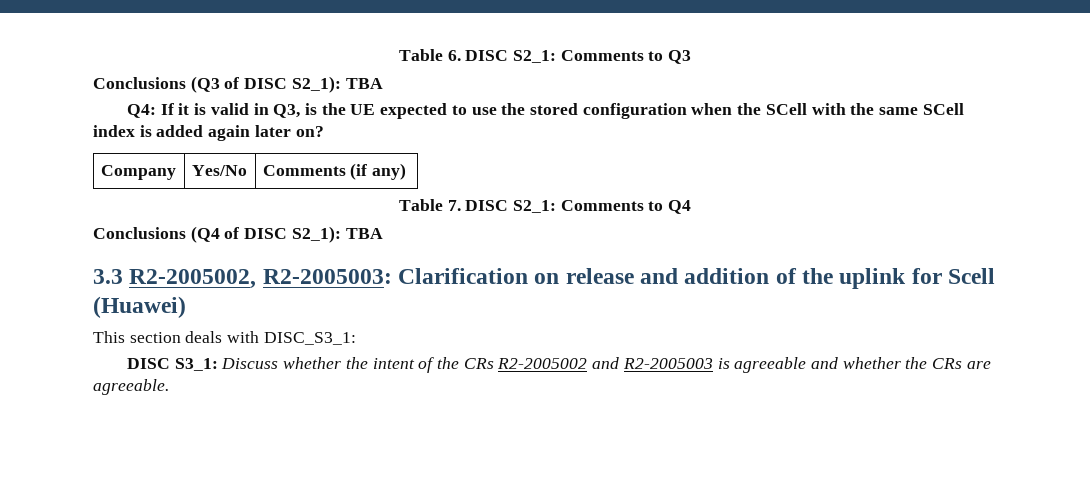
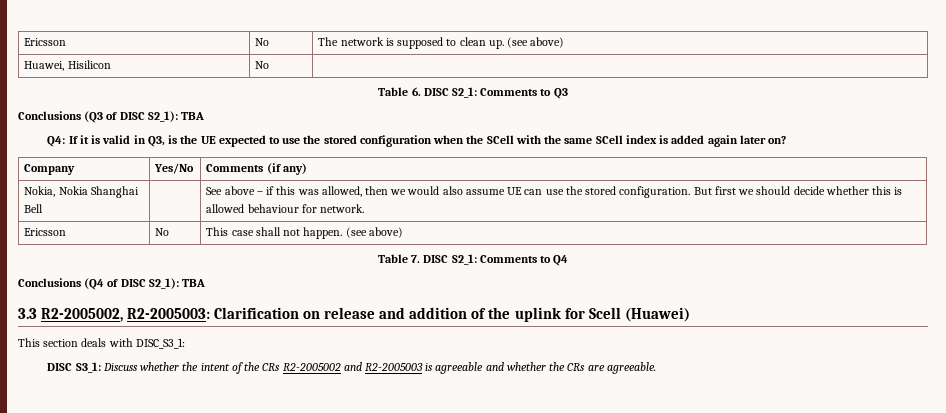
(398, 55) none -> [24,38,67,46] [255,38,270,46] [318,37,565,49] [24,60,111,71] [255,61,270,69] Ericsson | No | The network is supposed to clean up. (see above) // Huawei, Hisilicon | No | //
(406, 171) none -> [24,186,139,198] [24,204,44,213] [206,186,903,198] [206,204,365,213] [24,228,67,236] [155,228,170,236] [206,227,403,239] // Nokia, Nokia Shanghai Bell | | See above – if this was allowed, then we would also assume UE can use the stored configuration. But first we should decide whether this is allowed behaviour for network. // Ericsson | No | This case shall not happen. (see above)

